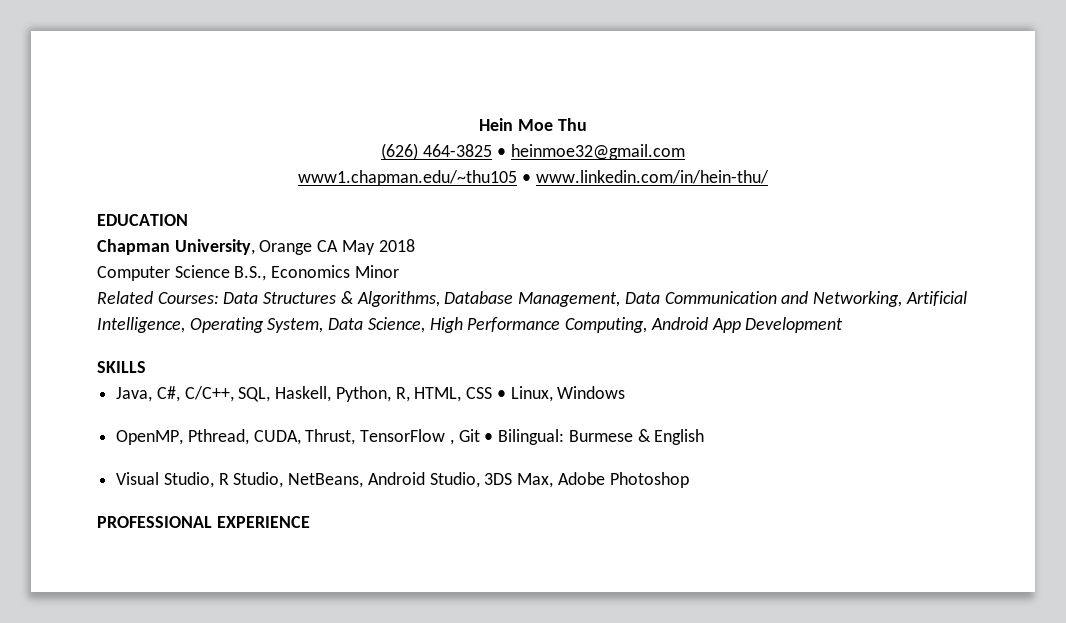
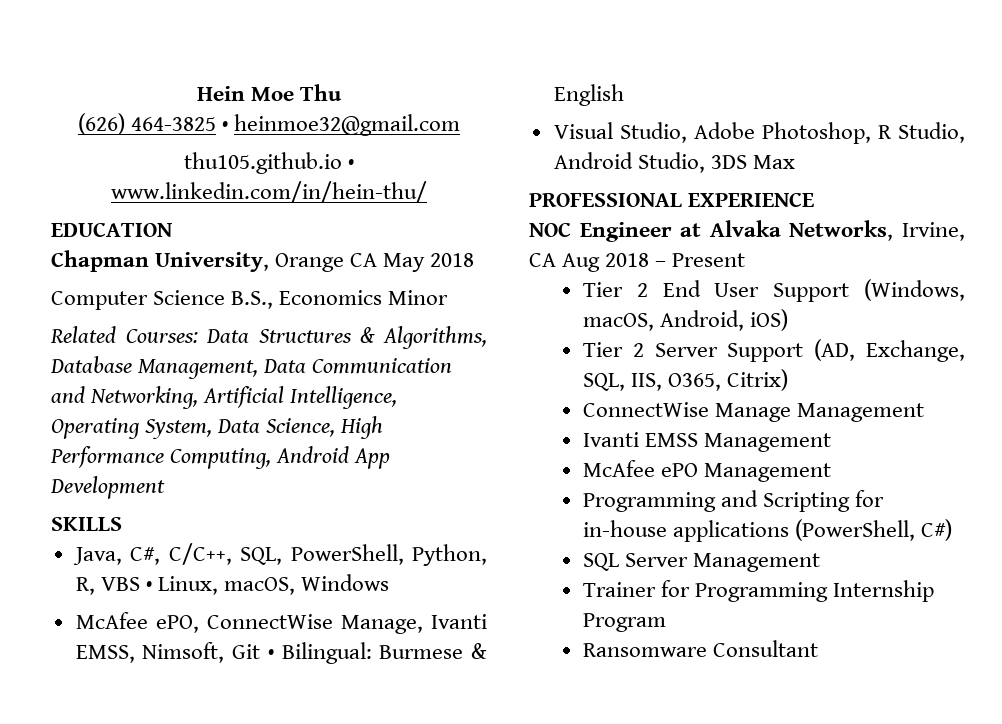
[298,170,518,186] www1.chapman.edu/~thu105 -> [183,152,342,174] thu105.github.io
[275,386,332,402] Haskell, -> [290,544,404,565] PowerShell,
[414,387,493,402] HTML, CSS -> [100,577,140,591] VBS
(553, 394) none -> [224,577,296,595] macOS,
[116,429,454,445] OpenMP, Pthread, CUDA, Thrust, TensorFlow , -> [75,612,487,634] [75,642,225,663] McAfee ePO, ConnectWise Manage, Ivanti EMSS, Nimsoft,
(214, 480) none -> [693,122,871,144] Adobe Photoshop,
[288,473,364,488] NetBeans, -> (965, 132) none
[517,472,689,488] Max, Adobe Photoshop -> [752,155,795,169] Max
(310, 522) none -> [529,220,965,242] [529,253,746,272] [583,279,965,302] [583,309,789,331] [583,339,965,362] [583,369,789,391] [583,402,925,422] [583,432,832,452] [583,460,832,482] [583,490,885,512] [583,519,953,542] [583,553,821,572] [583,580,935,602] [583,613,667,632] [583,640,819,657] // NOC Engineer at Alvaka Networks, Irvine, CA Aug 2018 – Present // Tier 2 End User Support (Windows, macOS, Android, iOS) // Tier 2 Server Support (AD, Exchange, SQL, IIS, O365, Citrix) // ConnectWise Manage Management // Ivanti EMSS Management // McAfee ePO Management // Programming and Scripting for in-house applications (PowerShell, C#) // SQL Server Management // Trainer for Programming Internship Program // Ransomware Consultant

